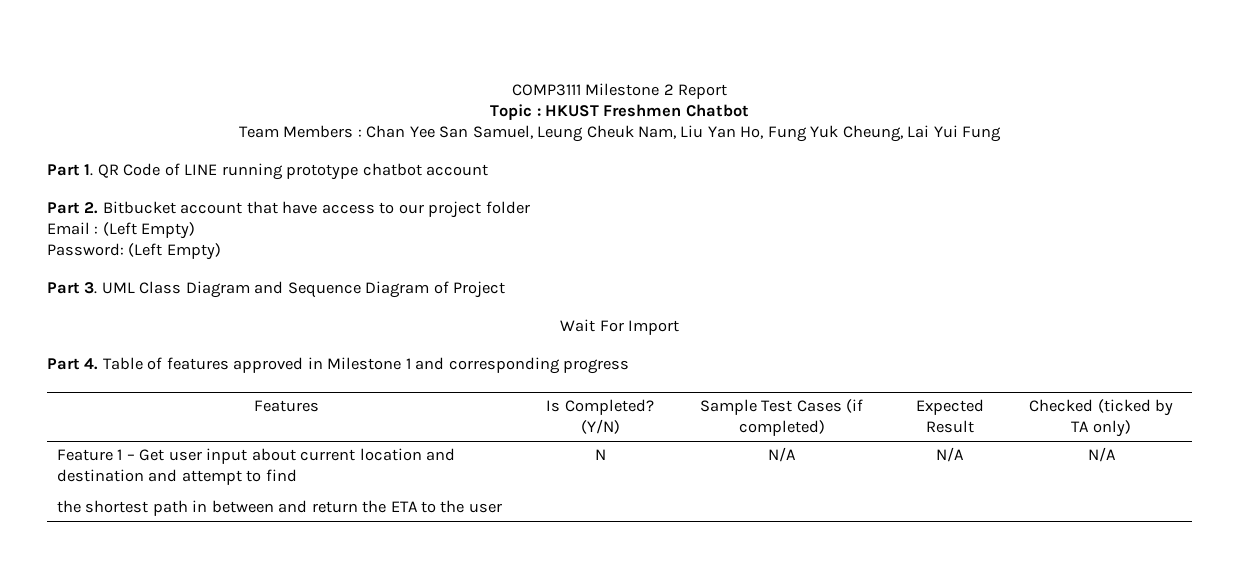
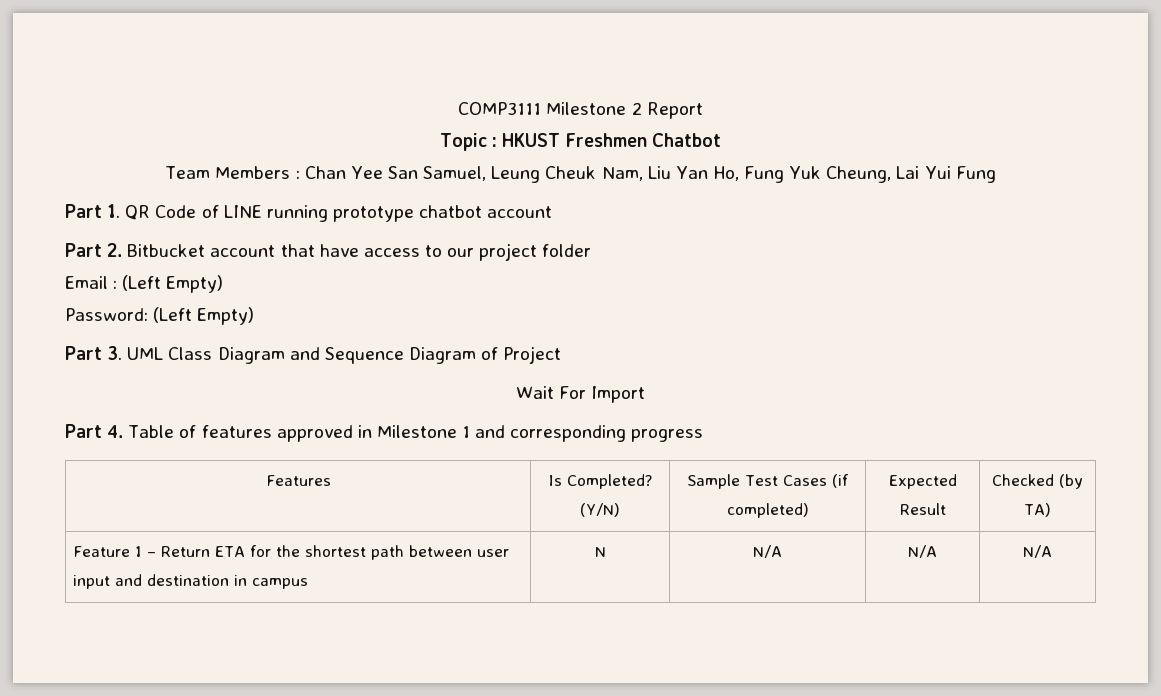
[1097,399,1173,416] [1071,420,1131,437] (ticked by TA only) -> [1059,474,1083,489] [1024,503,1052,517] (by TA)
[139,448,455,464] [56,469,297,485] [56,500,502,516] Get user input about current location and destination and attempt to find // the shortest path in between and return the ETA to the user -> [161,545,510,560] [73,574,309,589] Return ETA for the shortest path between user input and destination in campus

